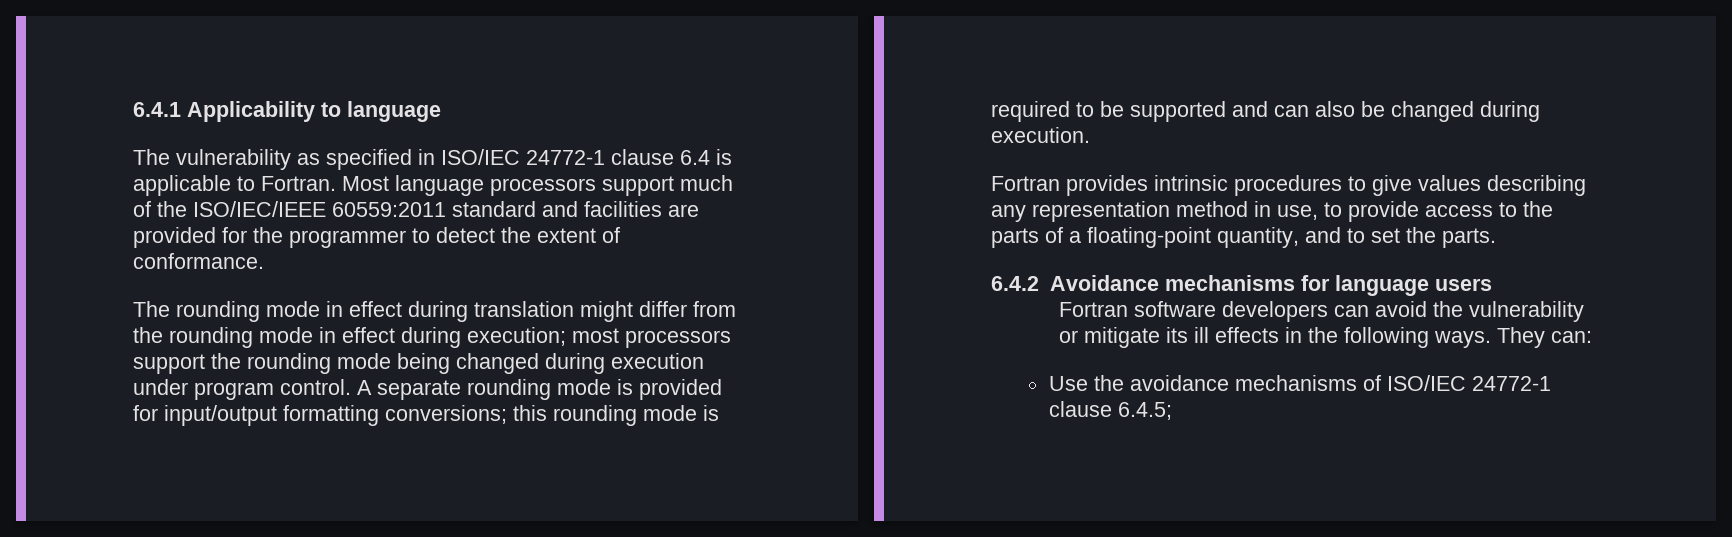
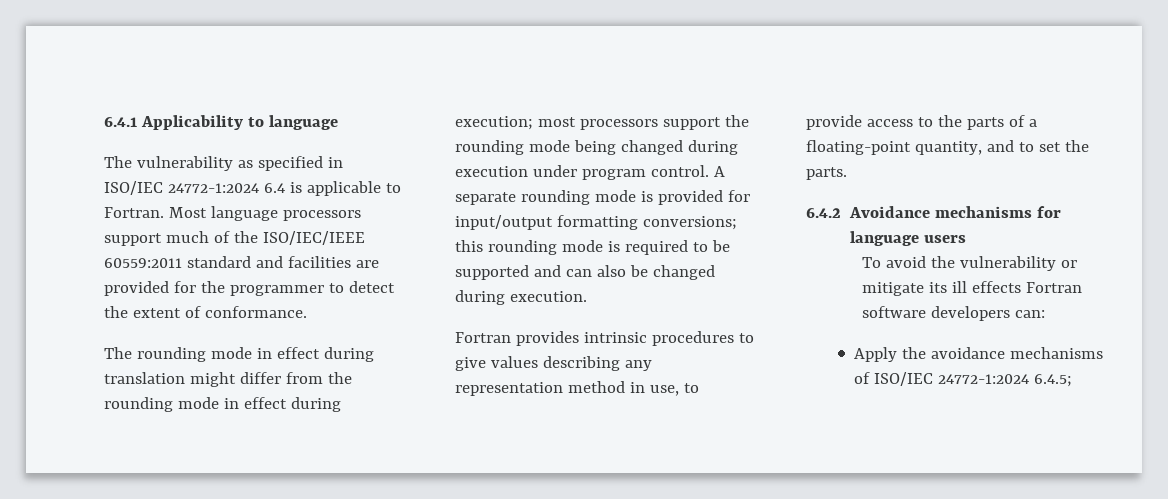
[526,149,674,165] 24772-1 clause -> [167,183,259,193] 24772-1:2024
[1059,301,1370,322] Fortran software developers can -> [862,257,882,268] To
[1285,327,1546,348] in the following ways. They -> [1026,282,1083,293] [862,306,1011,321] Fortran software developers
[1048,376,1088,391] Use -> [854,347,898,362] Apply
[1471,376,1551,391] [1048,401,1112,417] 24772-1 clause -> [938,374,1030,384] 24772-1:2024

